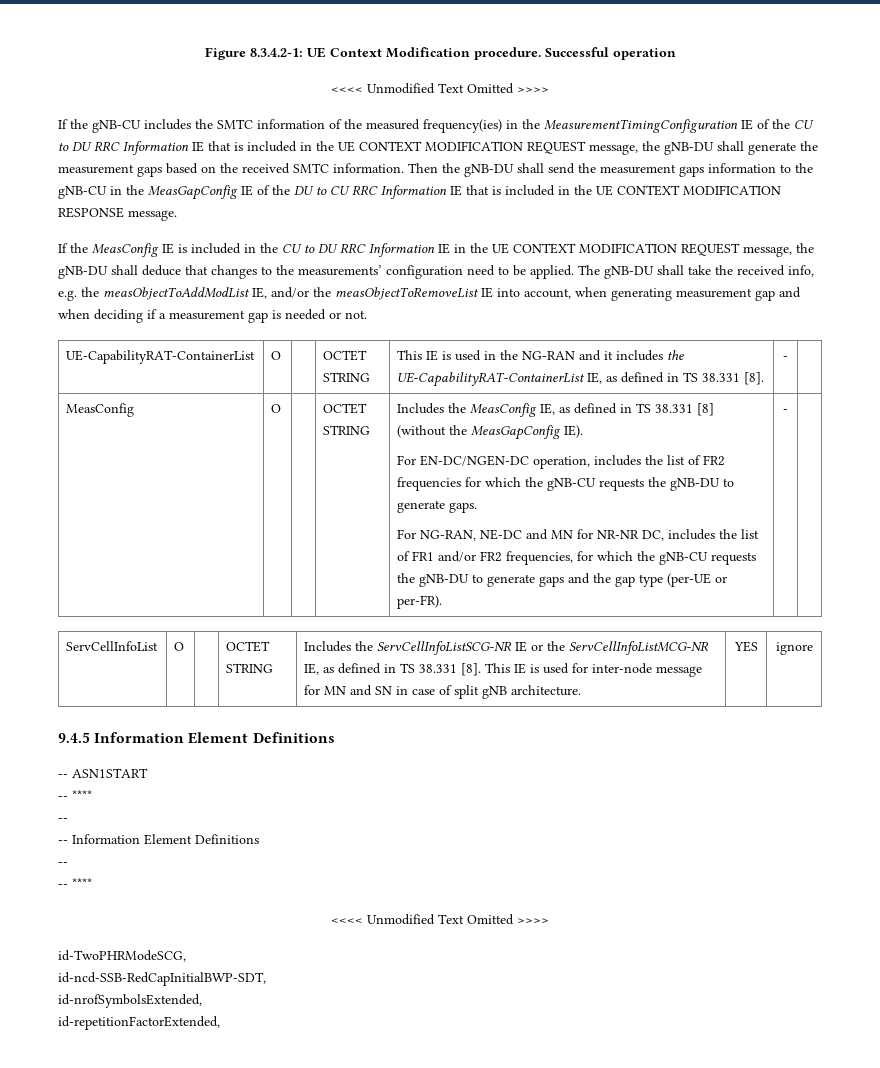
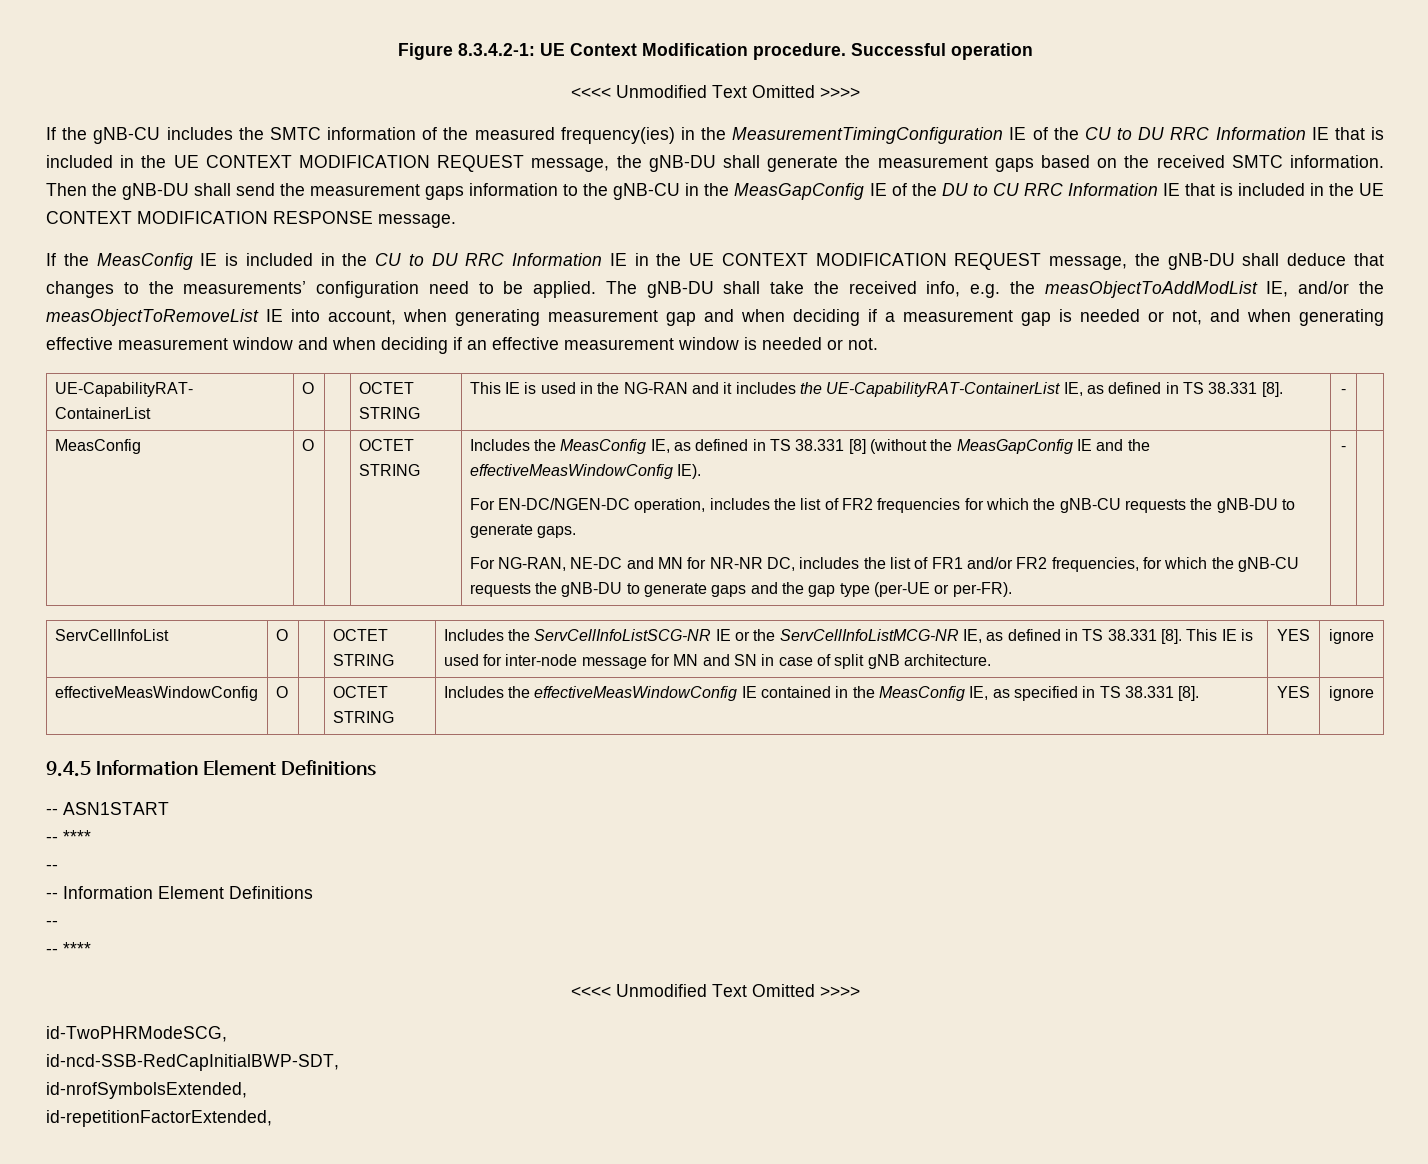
(341, 315) none -> [1172,309,1384,326] [46,337,843,354] not, and when generating effective measurement window and when deciding if an effective measurement window is needed or
(562, 432) none -> [1076,439,1150,451] [469,464,673,479] IE and the effectiveMeasWindowConfig
(813, 648) none -> [54,686,258,701] [275,686,288,698] [332,686,388,698] [332,711,394,723] [443,686,1200,701] [1277,686,1310,698] [1329,686,1374,701] // effectiveMeasWindowConfig | O | | OCTET STRING | Includes the effectiveMeasWindowConfig IE contained in the MeasConfig IE, as specified in TS 38.331 [8]. | YES | ignore

